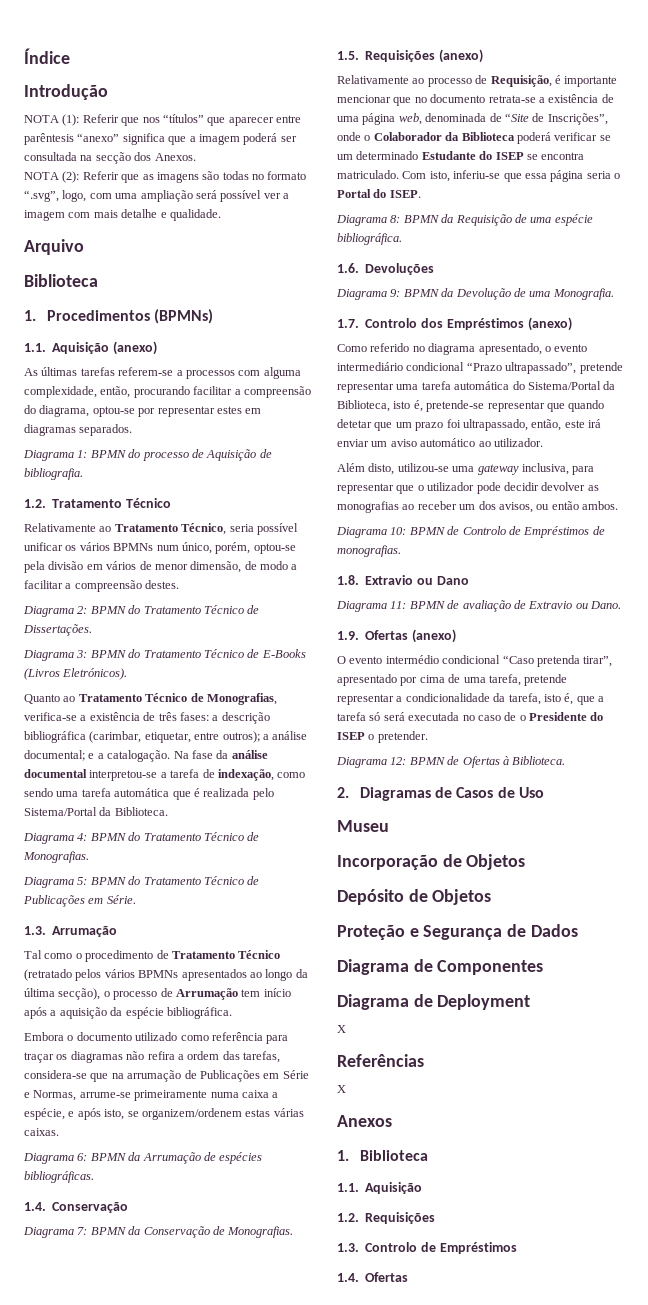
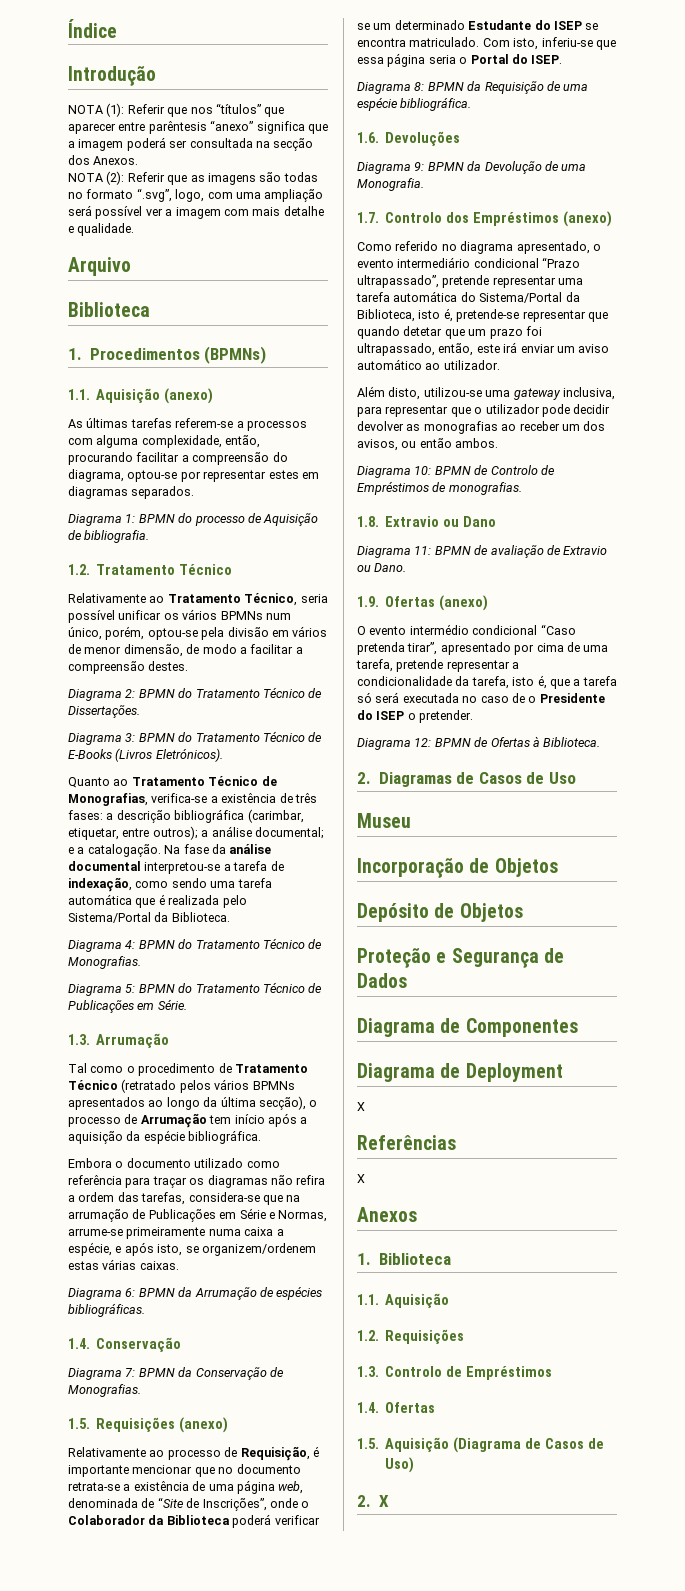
(409, 1277) none -> [357,1437,604,1453] [385,1457,415,1473] [357,1495,389,1507] // 1.5. Aquisição (Diagrama de Casos de Uso) // 2. X

